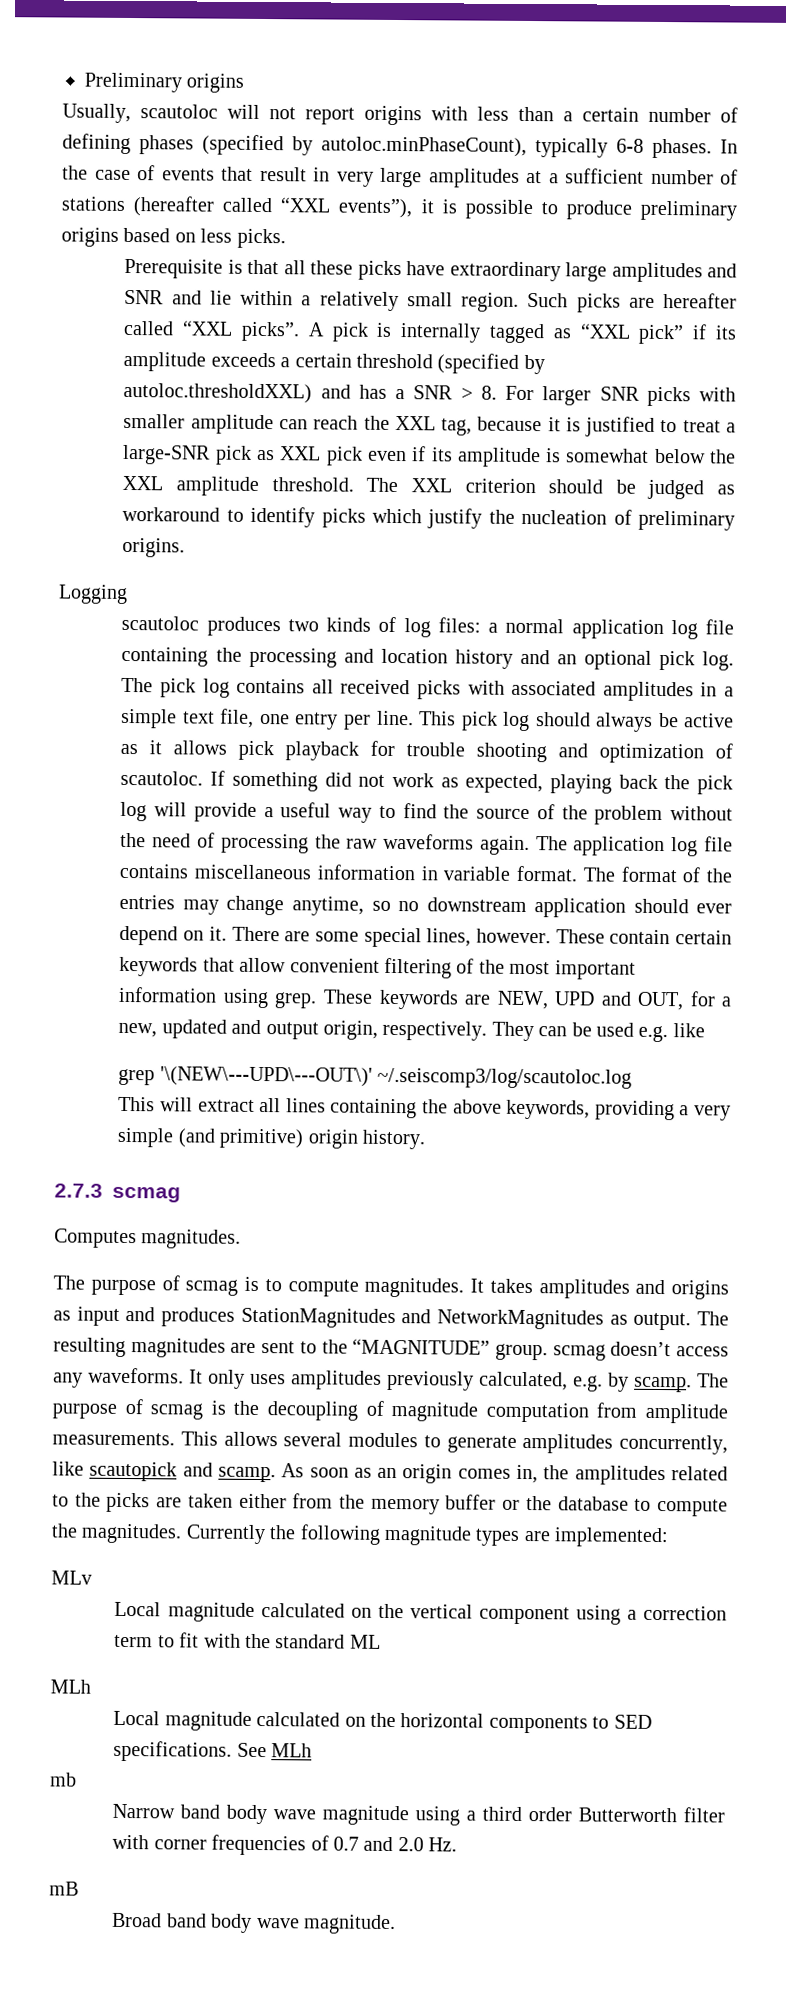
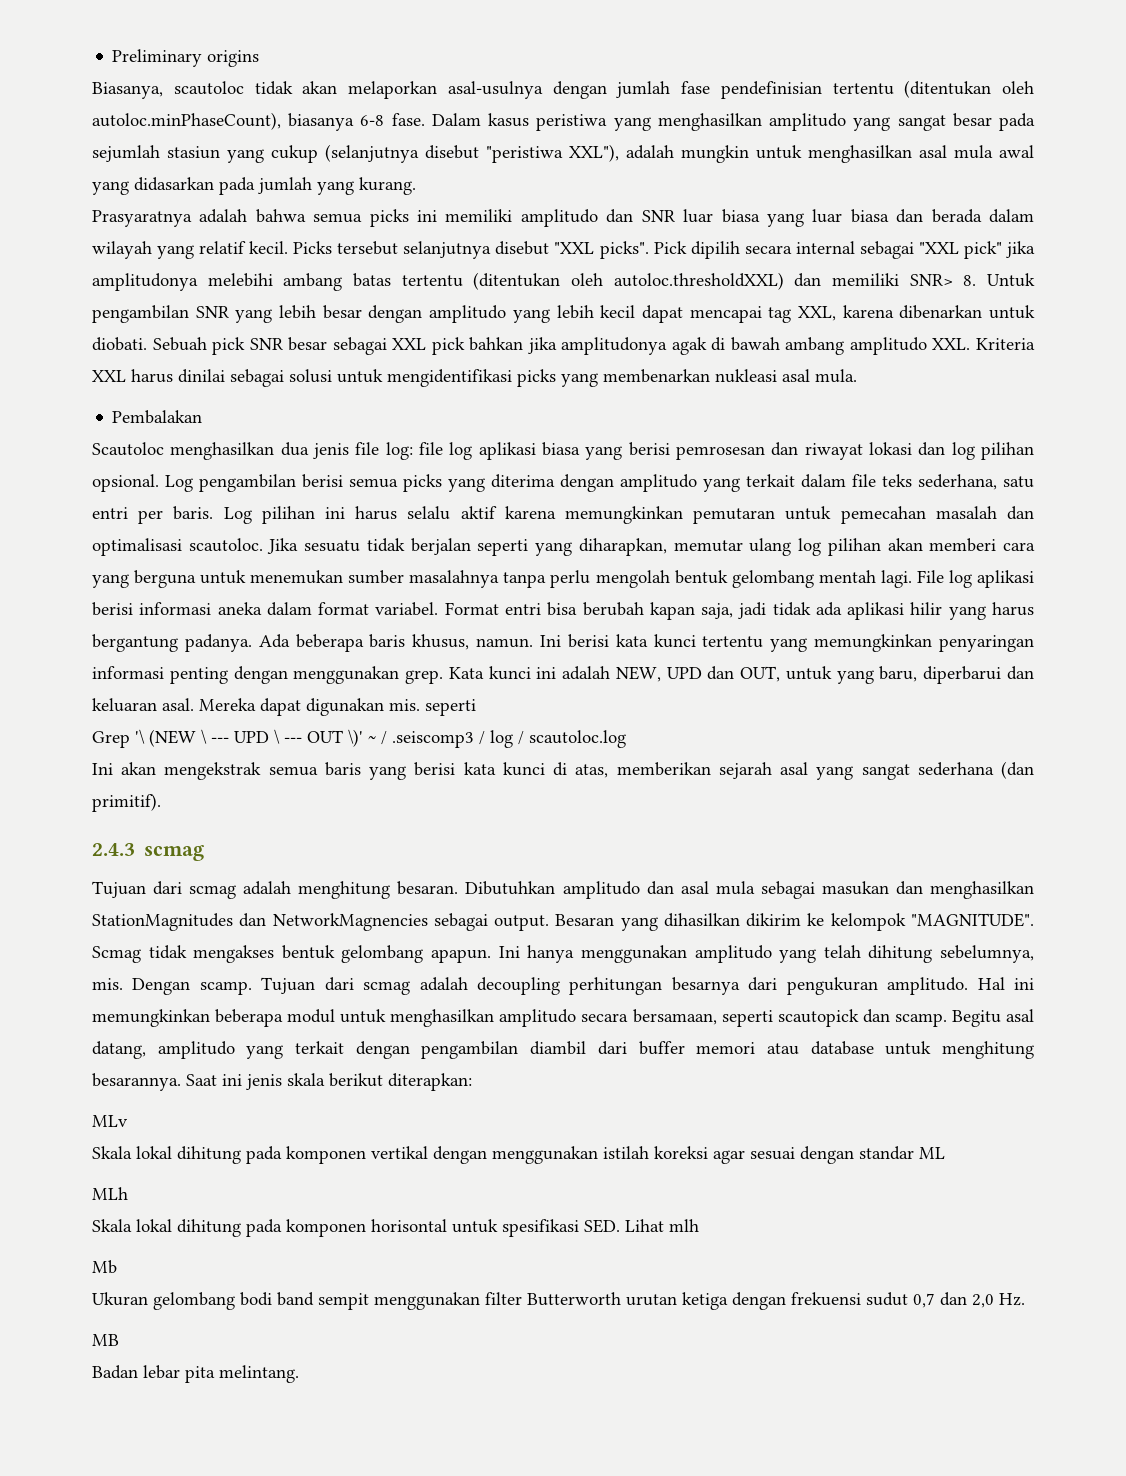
[62,103,738,126] [62,133,738,159] [62,165,738,188] [61,196,738,221] [61,227,286,249] [124,258,738,283] [124,289,738,313] [123,320,738,345] [123,351,545,375] [123,382,737,407] [123,413,737,437] [122,444,737,468] [122,475,736,500] [122,506,735,531] [122,537,186,558] [58,584,128,604] [121,615,735,640] [121,646,735,671] [121,677,734,702] [121,708,735,732] [120,740,734,764] [120,770,733,795] [120,801,733,826] [120,832,734,857] [119,863,732,883] [119,894,732,918] [119,925,732,948] [119,956,636,980] [118,986,733,1011] [118,1019,705,1043] [118,1066,633,1089] [118,1096,731,1121] [117,1127,426,1150] [54,1183,181,1203] [54,1228,242,1249] [53,1275,729,1300] [53,1306,729,1331] [53,1337,729,1361] [53,1367,729,1393] [52,1398,729,1424] [52,1431,728,1455] [52,1461,728,1486] [52,1492,728,1517] [51,1523,670,1548] [51,1570,92,1585] [114,1601,728,1625] [114,1632,381,1649] [50,1679,91,1694] [113,1710,652,1734] [113,1740,313,1762] [50,1772,77,1787] [112,1803,726,1826] [112,1834,458,1856] [49,1881,79,1896] [112,1912,397,1935] Usually, scautoloc will not report origins with less than a certain number of defining phases (specified by autoloc.minPhaseCount), typically 6-8 phases. In the case of events that result in very large amplitudes at a sufficient number of stations (hereafter called “XXL events”), it is possible to produce preliminary origins based on less picks. // Prerequisite is that all these picks have extraordinary large amplitudes and SNR and lie within a relatively small region. Such picks are hereafter called “XXL picks”. A pick is internally tagged as “XXL pick” if its amplitude exceeds a certain threshold (specified by autoloc.thresholdXXL) and has a SNR > 8. For larger SNR picks with smaller amplitude can reach the XXL tag, because it is justified to treat a large-SNR pick as XXL pick even if its amplitude is somewhat below the XXL amplitude threshold. The XXL criterion should be judged as workaround to identify picks which justify the nucleation of preliminary origins. // Logging // scautoloc produces two kinds of log files: a normal application log file containing the processing and location history and an optional pick log. The pick log contains all received picks with associated amplitudes in a simple text file, one entry per line. This pick log should always be active as it allows pick playback for trouble shooting and optimization of scautoloc. If something did not work as expected, playing back the pick log will provide a useful way to find the source of the problem without the need of processing the raw waveforms again. The application log file contains miscellaneous information in variable format. The format of the entries may change anytime, so no downstream application should ever depend on it. There are some special lines, however. These contain certain keywords that allow convenient filtering of the most important information using grep. These keywords are NEW, UPD and OUT, for a new, updated and output origin, respectively. They can be used e.g. like // grep '\(NEW\---UPD\---OUT\)' ~/.seiscomp3/log/scautoloc.log // This will extract all lines containing the above keywords, providing a very simple (and primitive) origin history. // 2.7.3 scmag // Computes magnitudes. // The purpose of scmag is to compute magnitudes. It takes amplitudes and origins as input and produces StationMagnitudes and NetworkMagnitudes as output. The resulting magnitudes are sent to the “MAGNITUDE” group. scmag doesn’t access any waveforms. It only uses amplitudes previously calculated, e.g. by scamp. The purpose of scmag is the decoupling of magnitude computation from amplitude measurements. This allows several modules to generate amplitudes concurrently, like scautopick and scamp. As soon as an origin comes in, the amplitudes related to the picks are taken either from the memory buffer or the database to compute the magnitudes. Currently the following magnitude types are implemented: // MLv // Local magnitude calculated on the vertical component using a correction term to fit with the standard ML // MLh // Local magnitude calculated on the horizontal components to SED specifications. See MLh // mb // Narrow band body wave magnitude using a third order Butterworth filter with corner frequencies of 0.7 and 2.0 Hz. // mB // Broad band body wave magnitude. -> [92,80,1034,99] [92,112,1036,131] [92,144,1034,163] [92,177,416,195] [92,209,1034,227] [92,241,1035,259] [92,272,1035,291] [92,305,1035,323] [92,337,1035,355] [92,369,857,387] [112,410,203,424] [92,442,1035,460] [92,474,1034,492] [92,506,1035,524] [92,538,1036,556] [92,570,1035,588] [92,602,1035,620] [92,634,1034,652] [92,666,1034,684] [92,698,476,716] [92,729,626,748] [92,761,1035,780] [92,793,161,812] [92,843,205,861] [92,881,1034,899] [92,913,1034,931] [92,945,1035,963] [92,977,1034,995] [92,1009,1035,1027] [92,1041,1035,1059] [92,1073,472,1091] [92,1115,128,1127] [92,1146,945,1164] [92,1187,128,1200] [92,1219,699,1237] [92,1260,117,1274] [92,1292,1025,1310] [92,1334,119,1346] [92,1365,299,1383] Biasanya, scautoloc tidak akan melaporkan asal-usulnya dengan jumlah fase pendefinisian tertentu (ditentukan oleh autoloc.minPhaseCount), biasanya 6-8 fase. Dalam kasus peristiwa yang menghasilkan amplitudo yang sangat besar pada sejumlah stasiun yang cukup (selanjutnya disebut "peristiwa XXL"), adalah mungkin untuk menghasilkan asal mula awal yang didasarkan pada jumlah yang kurang. // Prasyaratnya adalah bahwa semua picks ini memiliki amplitudo dan SNR luar biasa yang luar biasa dan berada dalam wilayah yang relatif kecil. Picks tersebut selanjutnya disebut "XXL picks". Pick dipilih secara internal sebagai "XXL pick" jika amplitudonya melebihi ambang batas tertentu (ditentukan oleh autoloc.thresholdXXL) dan memiliki SNR> 8. Untuk pengambilan SNR yang lebih besar dengan amplitudo yang lebih kecil dapat mencapai tag XXL, karena dibenarkan untuk diobati. Sebuah pick SNR besar sebagai XXL pick bahkan jika amplitudonya agak di bawah ambang amplitudo XXL. Kriteria XXL harus dinilai sebagai solusi untuk mengidentifikasi picks yang membenarkan nukleasi asal mula. // Pembalakan // Scautoloc menghasilkan dua jenis file log: file log aplikasi biasa yang berisi pemrosesan dan riwayat lokasi dan log pilihan opsional. Log pengambilan berisi semua picks yang diterima dengan amplitudo yang terkait dalam file teks sederhana, satu entri per baris. Log pilihan ini harus selalu aktif karena memungkinkan pemutaran untuk pemecahan masalah dan optimalisasi scautoloc. Jika sesuatu tidak berjalan seperti yang diharapkan, memutar ulang log pilihan akan memberi cara yang berguna untuk menemukan sumber masalahnya tanpa perlu mengolah bentuk gelombang mentah lagi. File log aplikasi berisi informasi aneka dalam format variabel. Format entri bisa berubah kapan saja, jadi tidak ada aplikasi hilir yang harus bergantung padanya. Ada beberapa baris khusus, namun. Ini berisi kata kunci tertentu yang memungkinkan penyaringan informasi penting dengan menggunakan grep. Kata kunci ini adalah NEW, UPD dan OUT, untuk yang baru, diperbarui dan keluaran asal. Mereka dapat digunakan mis. seperti // Grep '\ (NEW \ --- UPD \ --- OUT \)' ~ / .seiscomp3 / log / scautoloc.log // Ini akan mengekstrak semua baris yang berisi kata kunci di atas, memberikan sejarah asal yang sangat sederhana (dan primitif). // 2.4.3 scmag // Tujuan dari scmag adalah menghitung besaran. Dibutuhkan amplitudo dan asal mula sebagai masukan dan menghasilkan StationMagnitudes dan NetworkMagnencies sebagai output. Besaran yang dihasilkan dikirim ke kelompok "MAGNITUDE". Scmag tidak mengakses bentuk gelombang apapun. Ini hanya menggunakan amplitudo yang telah dihitung sebelumnya, mis. Dengan scamp. Tujuan dari scmag adalah decoupling perhitungan besarnya dari pengukuran amplitudo. Hal ini memungkinkan beberapa modul untuk menghasilkan amplitudo secara bersamaan, seperti scautopick dan scamp. Begitu asal datang, amplitudo yang terkait dengan pengambilan diambil dari buffer memori atau database untuk menghitung besarannya. Saat ini jenis skala berikut diterapkan: // MLv // Skala lokal dihitung pada komponen vertikal dengan menggunakan istilah koreksi agar sesuai dengan standar ML // MLh // Skala lokal dihitung pada komponen horisontal untuk spesifikasi SED. Lihat mlh // Mb // Ukuran gelombang bodi band sempit menggunakan filter Butterworth urutan ketiga dengan frekuensi sudut 0,7 dan 2,0 Hz. // MB // Badan lebar pita melintang.

